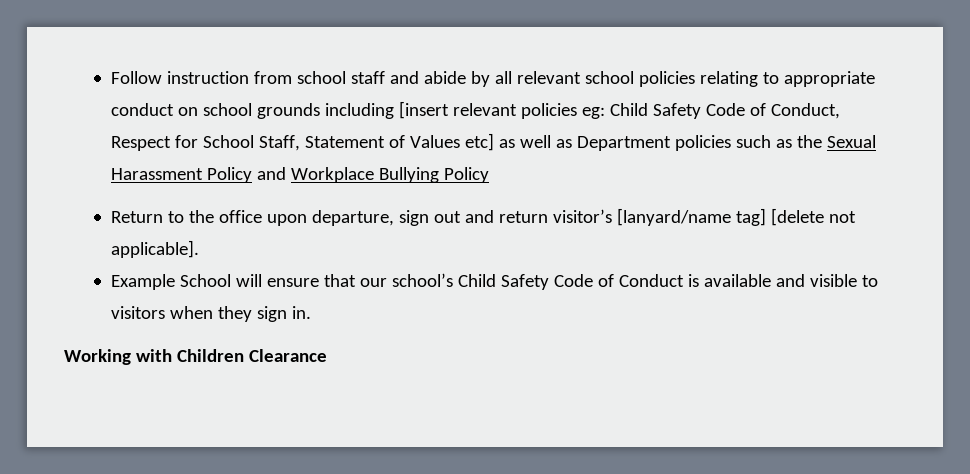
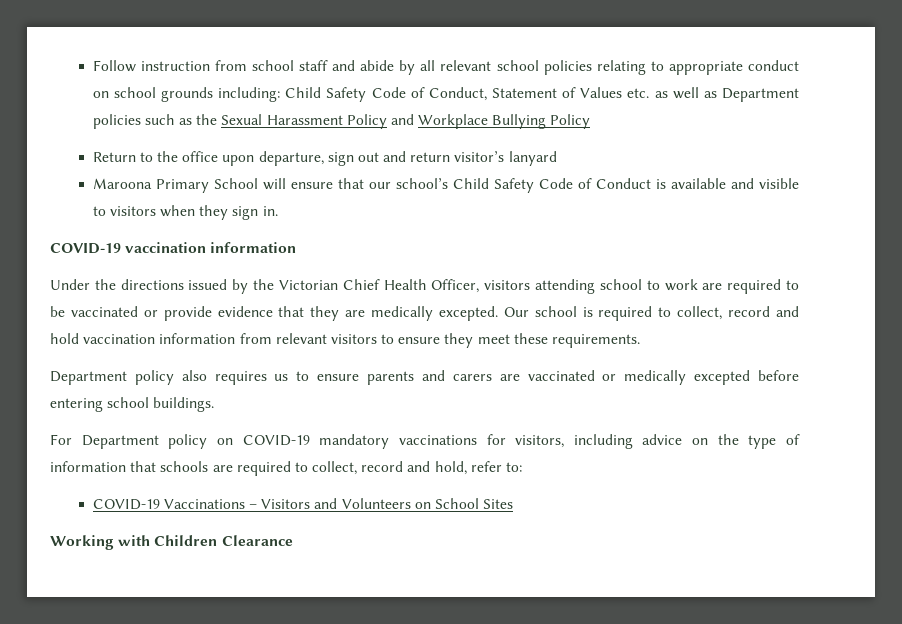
[324,101,605,119] including [insert relevant policies eg: -> [218,87,281,102] including:
[110,135,300,151] Respect for School Staff, -> (487, 94) none
[464,133,494,151] etc] -> [627,88,650,98] etc.
[616,208,856,226] [110,240,199,258] [110,274,175,290] [lanyard/name tag] [delete not applicable]. // Example -> [508,151,557,166] [92,178,209,193] lanyard // Maroona Primary
(311, 312) none -> [50,242,297,254] [50,279,800,294] [50,306,799,321] [50,333,641,348] [50,370,800,385] [50,397,215,412] [50,434,800,449] [50,461,523,476] [92,498,514,510] // COVID-19 vaccination information // Under the directions issued by the Victorian Chief Health Officer, visitors attending school to work are required to be vaccinated or provide evidence that they are medically excepted. Our school is required to collect, record and hold vaccination information from relevant visitors to ensure they meet these requirements. // Department policy also requires us to ensure parents and carers are vaccinated or medically excepted before entering school buildings. // For Department policy on COVID-19 mandatory vaccinations for visitors, including advice on the type of information that schools are required to collect, record and hold, refer to: // COVID-19 Vaccinations – Visitors and Volunteers on School Sites

